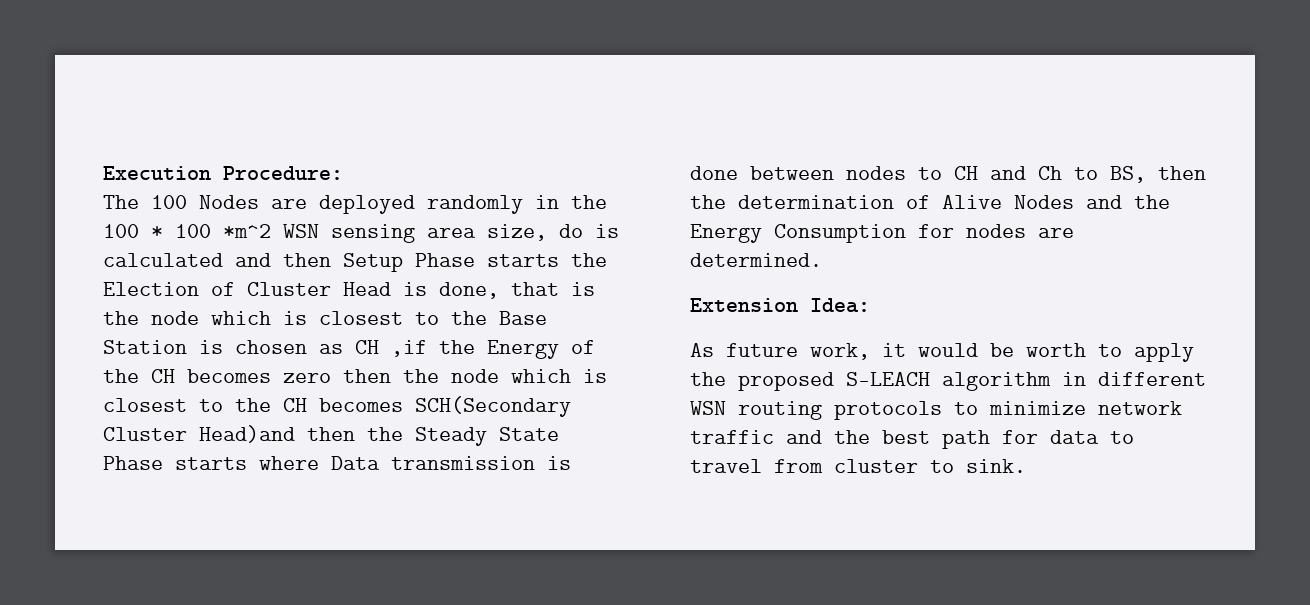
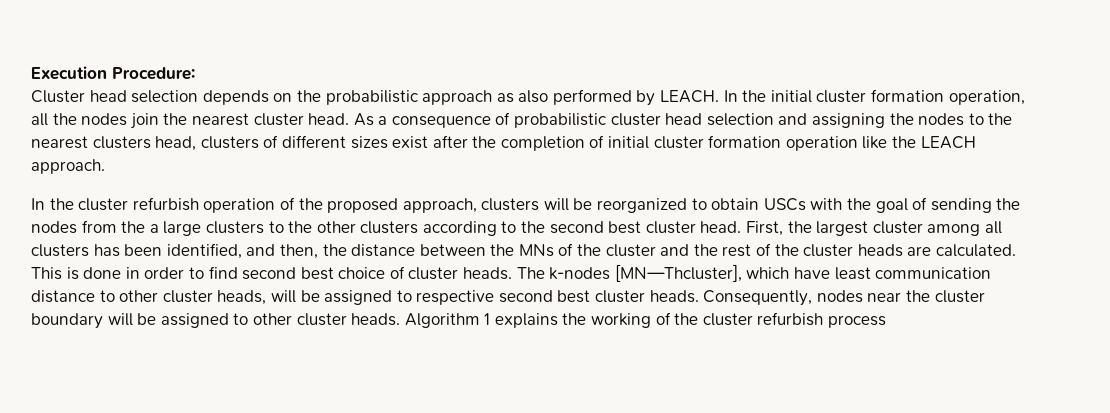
[103,195,607,214] [103,224,619,243] [103,253,607,272] [103,282,595,299] [103,311,547,325] [103,340,595,359] [103,369,607,383] [103,396,571,417] [103,425,559,446] [103,456,571,470] [690,166,1206,183] [690,195,1170,209] [690,224,1074,243] [690,253,822,267] [690,298,870,313] [690,343,1194,362] [690,372,1206,391] [690,401,1182,420] [690,430,1134,449] [690,459,1026,473] The 100 Nodes are deployed randomly in the 100 * 100 *m^2 WSN sensing area size, do is calculated and then Setup Phase starts the Election of Cluster Head is done, that is the node which is closest to the Base Station is chosen as CH ,if the Energy of the CH becomes zero then the node which is closest to the CH becomes SCH(Secondary Cluster Head)and then the Steady State Phase starts where Data transmission is done between nodes to CH and Ch to BS, then the determination of Alive Nodes and the Energy Consumption for nodes are determined. // Extension Idea: // As future work, it would be worth to apply the proposed S-LEACH algorithm in different WSN routing protocols to minimize network traffic and the best path for data to travel from cluster to sink. -> [31,89,1025,106] [31,112,1013,129] [31,135,976,151] [31,159,105,174] [31,197,1021,213] [31,220,1002,236] [31,243,1016,259] [31,264,992,282] [31,290,985,306] [31,312,887,329] Cluster head selection depends on the probabilistic approach as also performed by LEACH. In the initial cluster formation operation, all the nodes join the nearest cluster head. As a consequence of probabilistic cluster head selection and assigning the nodes to the nearest clusters head, clusters of different sizes exist after the completion of initial cluster formation operation like the LEACH approach. // In the cluster refurbish operation of the proposed approach, clusters will be reorganized to obtain USCs with the goal of sending the nodes from the a large clusters to the other clusters according to the second best cluster head. First, the largest cluster among all clusters has been identified, and then, the distance between the MNs of the cluster and the rest of the cluster heads are calculated. This is done in order to find second best choice of cluster heads. The k-nodes [MN—Thcluster], which have least communication distance to other cluster heads, will be assigned to respective second best cluster heads. Consequently, nodes near the cluster boundary will be assigned to other cluster heads. Algorithm 1 explains the working of the cluster refurbish process

